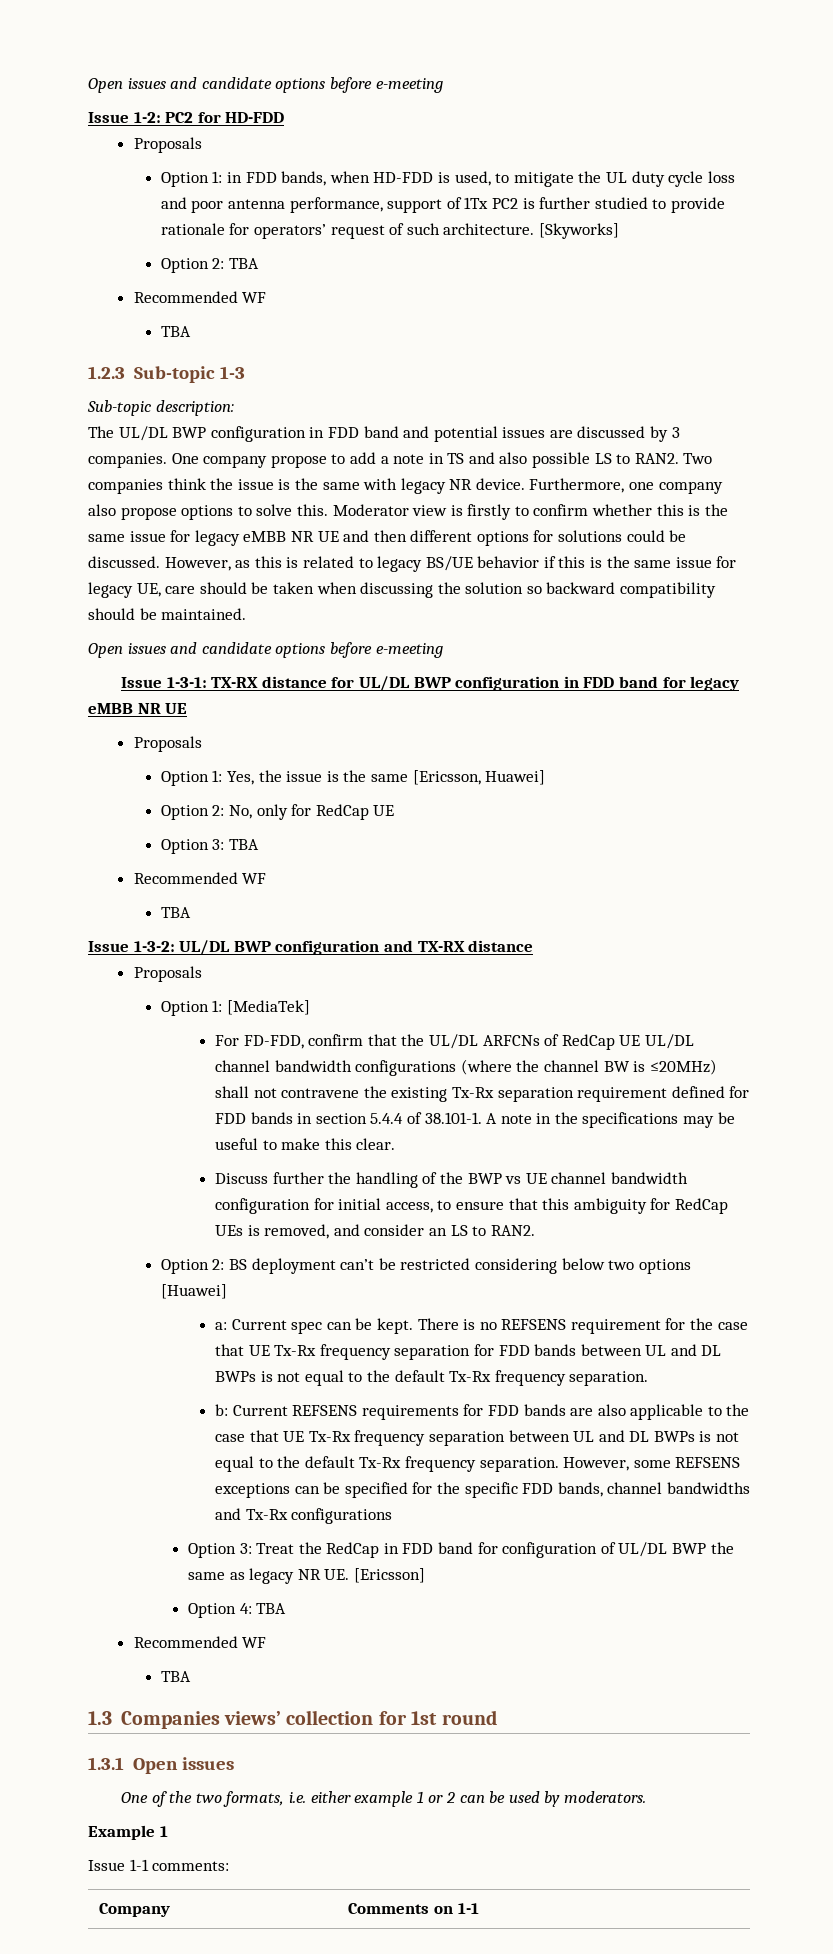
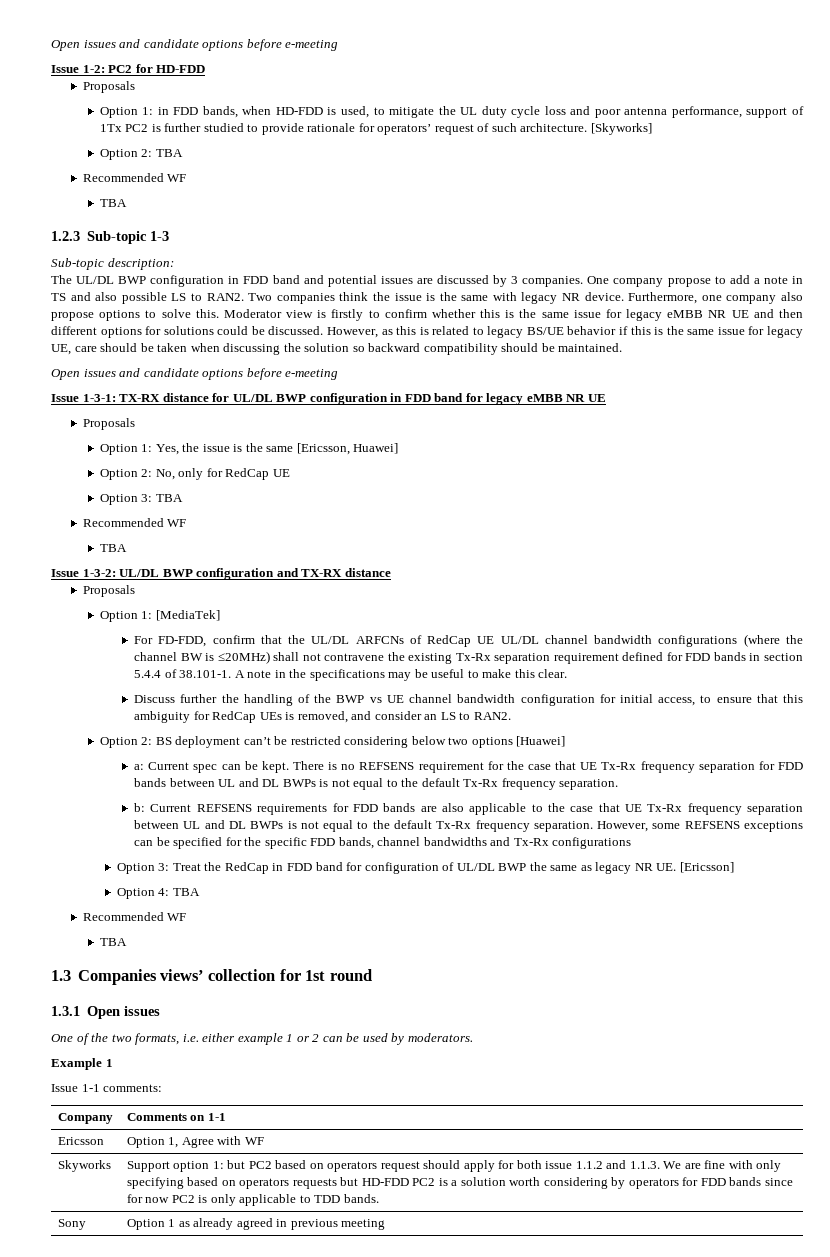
(479, 1908) none -> [57,1137,104,1145] [126,1136,264,1148] [57,1160,111,1172] [126,1160,782,1172] [126,1177,793,1189] [126,1194,379,1206] [57,1219,86,1230] [126,1218,386,1230] // Ericsson | Option 1, Agree with WF // Skyworks | Support option 1: but PC2 based on operators request should apply for both issue 1.1.2 and 1.1.3. We are fine with only specifying based on operators requests but HD-FDD PC2 is a solution worth considering by operators for FDD bands since for now PC2 is only applicable to TDD bands. // Sony | Option 1 as already agreed in previous meeting

